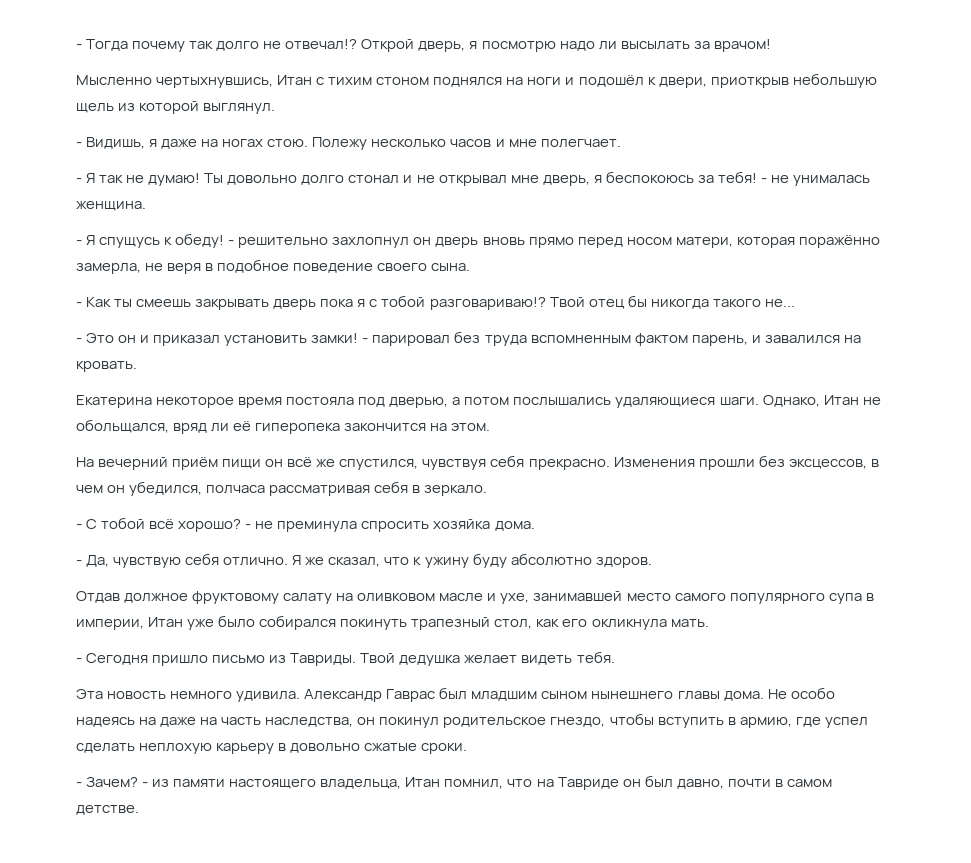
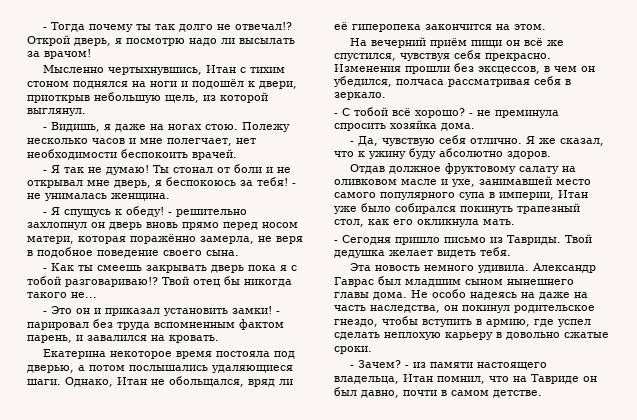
(186, 46) none -> [136,24,152,30] ты
[76,103,114,113] щель -> [165,95,199,103] щель,
[540,139,621,148] полегчает. -> [167,138,256,146] [27,149,237,160] полегчает, нет необходимости беспокоить врачей.
[227,175,400,185] довольно долго стонал -> [173,164,263,173] стонал от боли

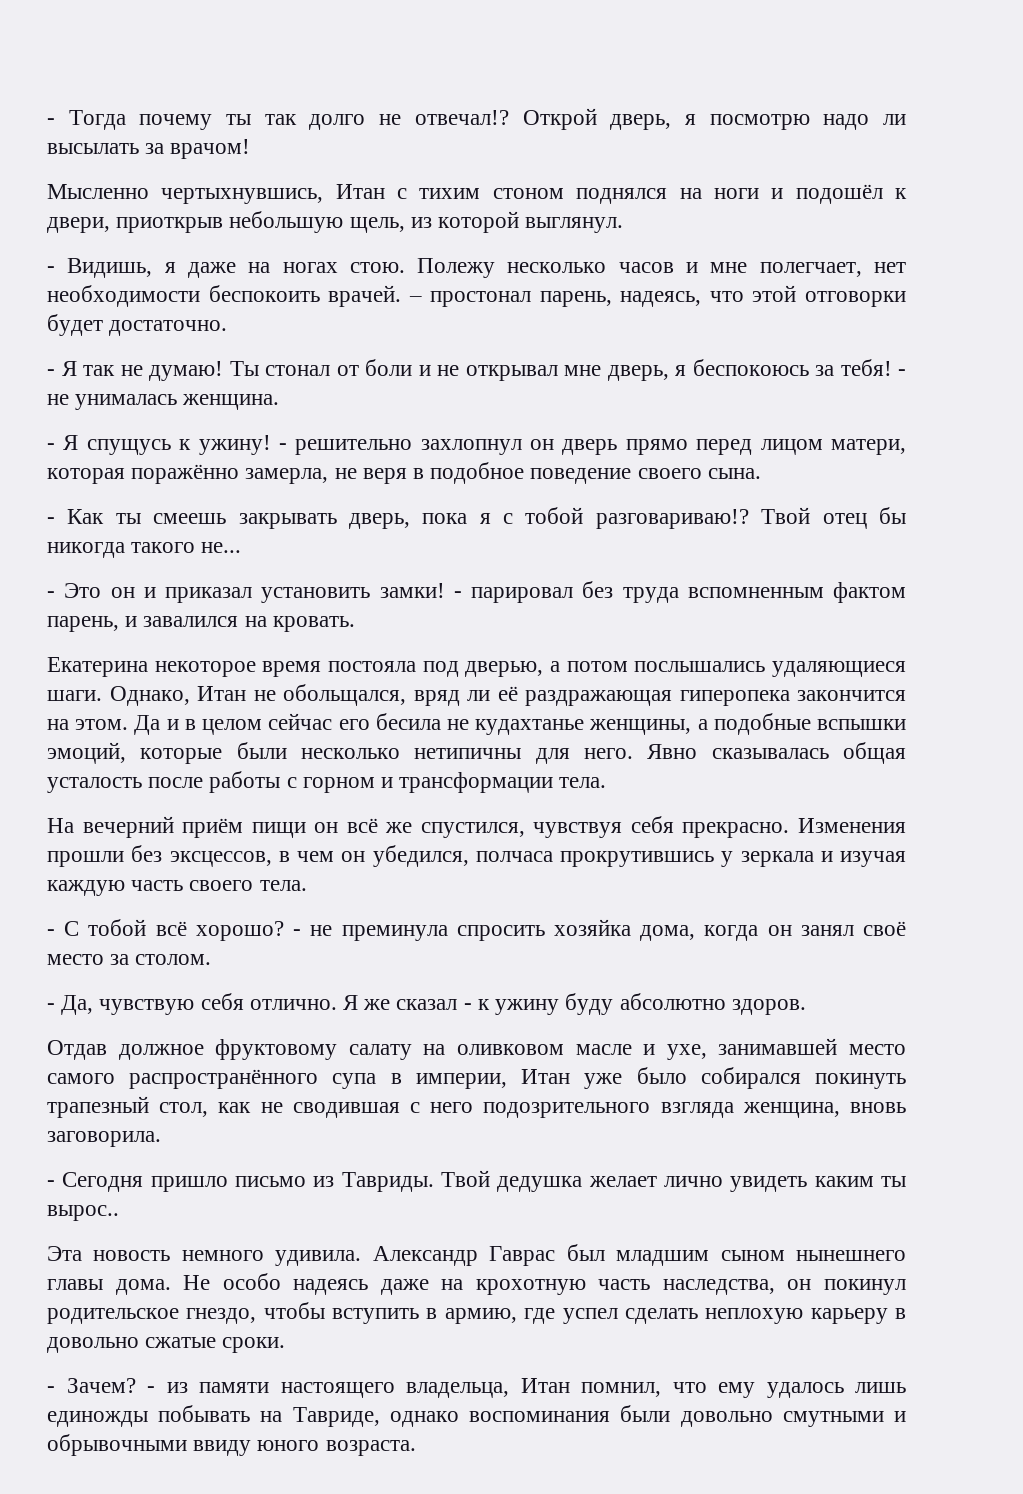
(237, 154) none -> [408,285,906,307] [47,314,228,336] – простонал парень, надеясь, что этой отговорки будет достаточно.
[126,206,165,217] обеду! -> [198,435,271,455] ужину!
[146,222,178,228] вновь -> (618, 447) none
[262,222,298,228] носом -> [760,439,823,455] лицом
[211,265,245,273] дверь -> [348,513,410,529] дверь,
(348, 26) none -> [525,690,672,706] раздражающая
(546, 27) none -> [134,713,906,735] [47,742,906,764] [47,771,607,793] Да и в целом сейчас его бесила не кудахтанье женщины, а подобные вспышки эмоций, которые были несколько нетипичны для него. Явно сказывалась общая усталость после работы с горном и трансформации тела.
[448,76,571,87] [334,92,386,100] рассматривая себя в зеркало. -> [560,851,906,867] [47,880,307,896] прокрутившись у зеркала и изучая каждую часть своего тела.
[441,123,475,131] дома. -> [640,921,906,941] [47,954,212,965] дома, когда он занял своё место за столом.
[560,138,605,146] [334,151,354,157] сказал, что -> [396,999,472,1010] сказал -
[380,192,455,200] популярного -> [129,1069,319,1089] распространённого
[393,219,515,227] его окликнула мать. -> [260,1102,906,1118] [47,1131,161,1147] не сводившая с него подозрительного взгляда женщина, вновь заговорила.
[437,247,511,258] видеть тебя. -> [664,1176,907,1192] [47,1205,119,1221] лично увидеть каким ты вырос..
[521,292,588,300] на даже на -> [380,1279,586,1295] даже на крохотную
[513,374,597,384] [334,387,542,398] на Тавриде он был давно, почти в самом детстве. -> [718,1382,906,1398] [47,1405,906,1427] [47,1434,416,1456] ему удалось лишь единожды побывать на Тавриде, однако воспоминания были довольно смутными и обрывочными ввиду юного возраста.

